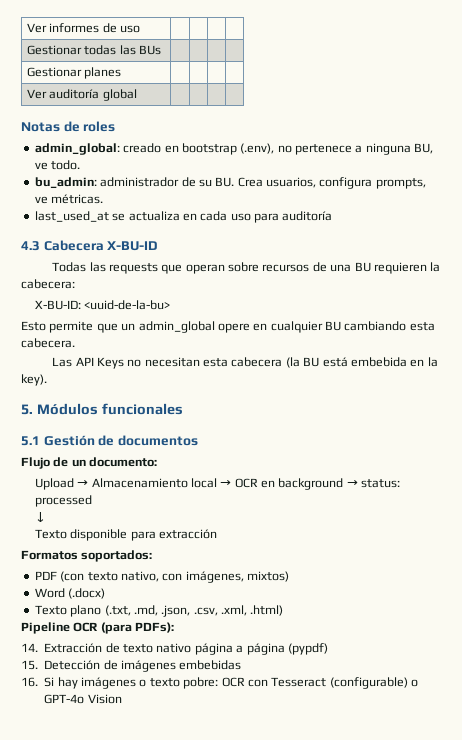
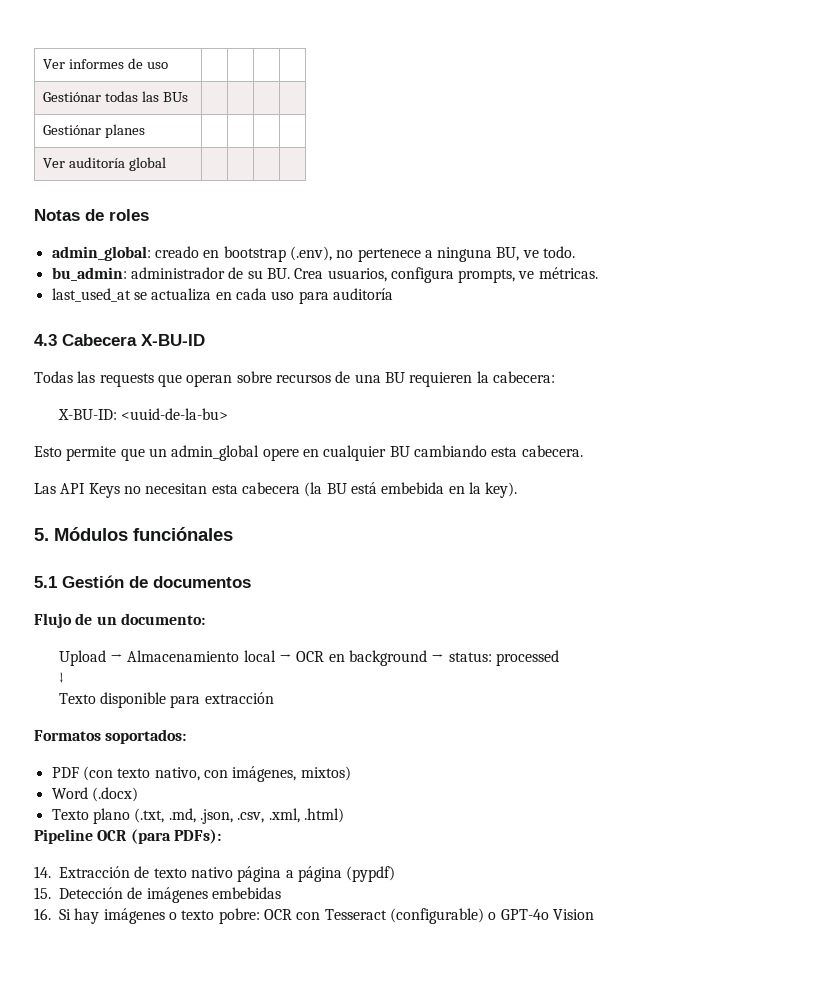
[26,45,82,55] Gestionar -> [43,92,102,102] Gestiónar
[26,67,82,77] Gestionar -> [43,125,102,135] Gestiónar
[101,403,183,415] funcionales -> [133,527,233,541] funciónales

